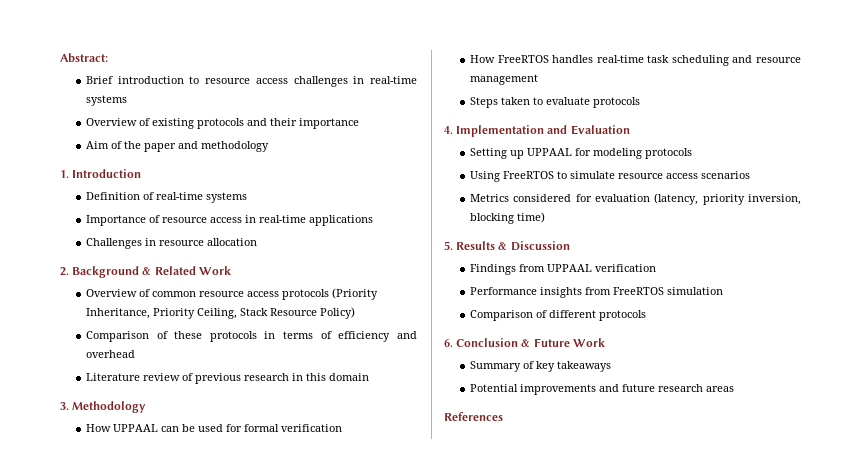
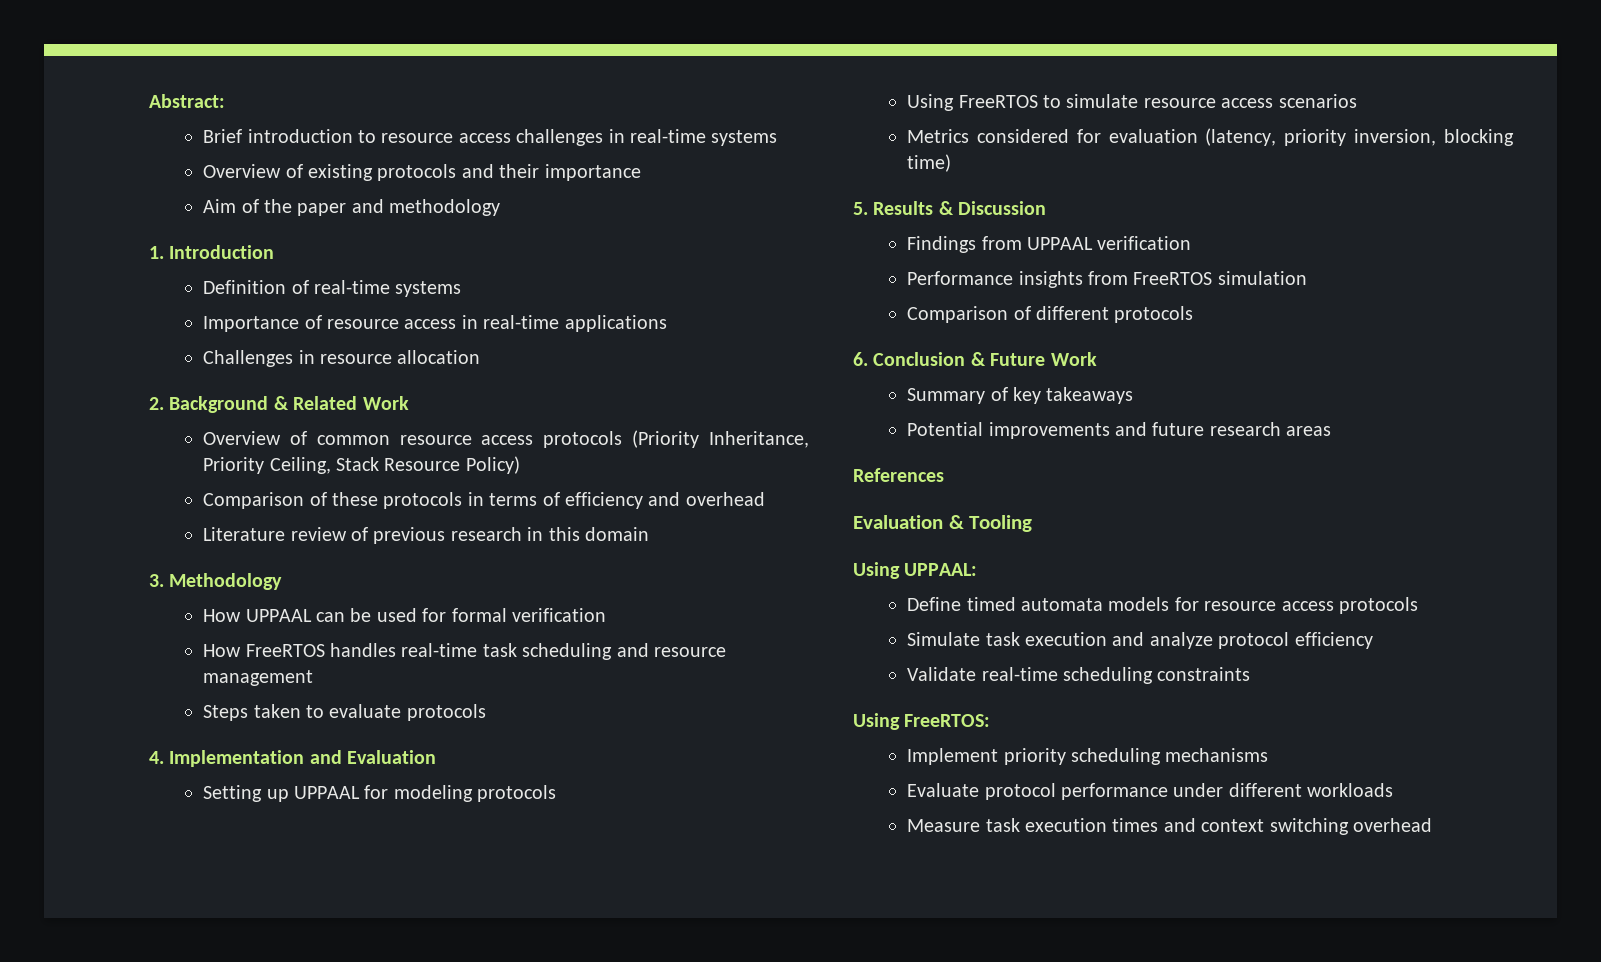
(503, 416) none -> [853,515,1033,532] [853,562,978,579] [907,597,1418,614] [907,632,1373,649] [907,667,1251,684] [853,713,991,730] [907,748,1269,765] [907,783,1394,800] [907,818,1432,835] // Evaluation & Tooling // Using UPPAAL: // Define timed automata models for resource access protocols // Simulate task execution and analyze protocol efficiency // Validate real-time scheduling constraints // Using FreeRTOS: // Implement priority scheduling mechanisms // Evaluate protocol performance under different workloads // Measure task execution times and context switching overhead

